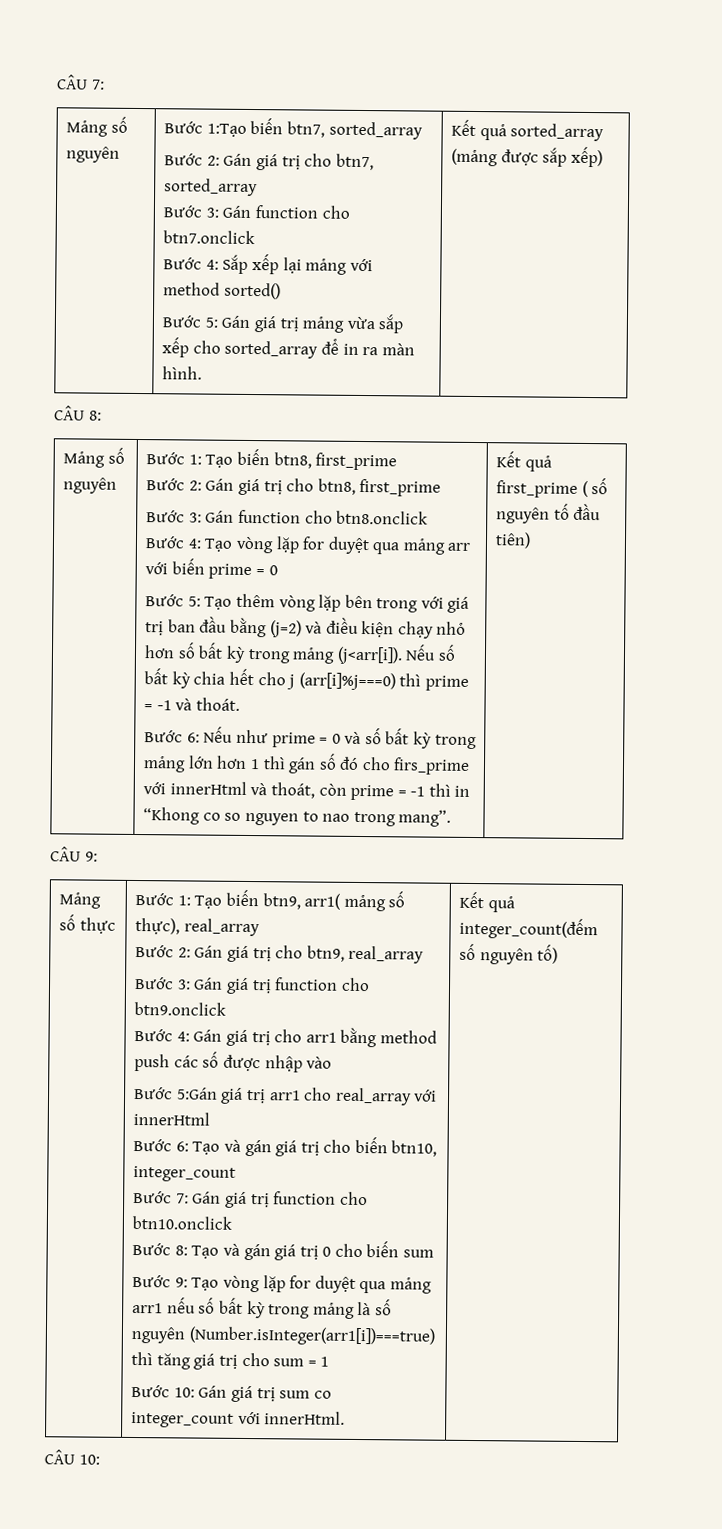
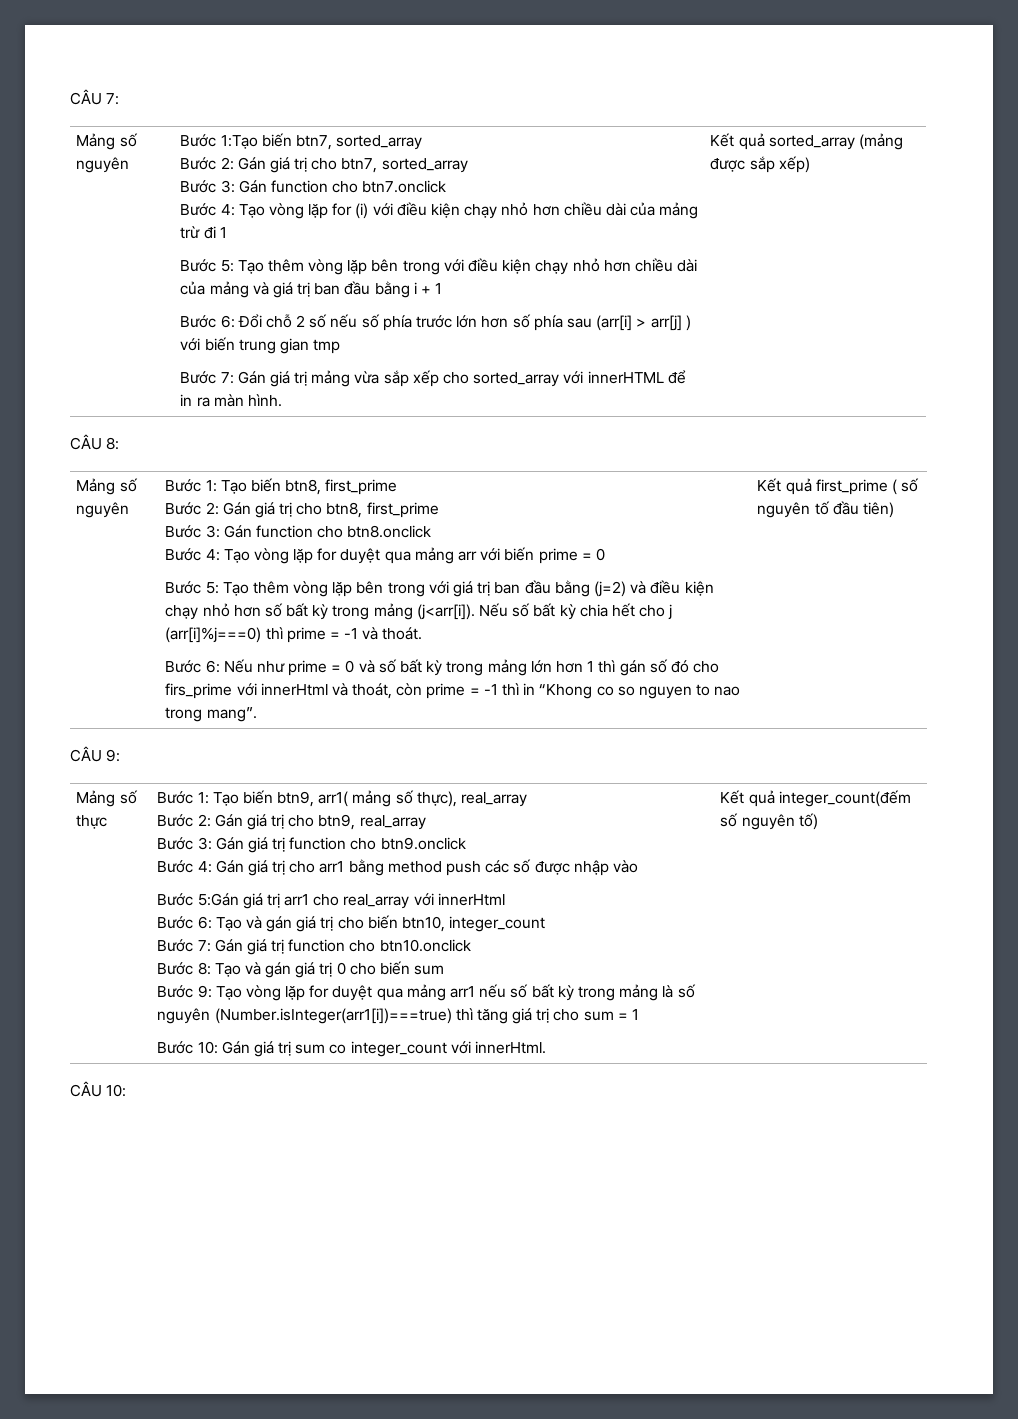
[222,254,373,275] [163,282,281,300] [162,315,218,328] Sắp xếp lại mảng với method sorted() // Bước 5: -> [238,202,699,219] [180,226,227,239] [180,258,698,275] [180,281,443,298] [180,314,691,331] [180,337,341,354] [180,371,234,384] Tạo vòng lặp for (i) với điều kiện chạy nhỏ hơn chiều dài của mảng trừ đi 1 // Bước 5: Tạo thêm vòng lặp bên trong với điều kiện chạy nhỏ hơn chiều dài của mảng và giá trị ban đầu bằng i + 1 // Bước 6: Đổi chỗ 2 số nếu số phía trước lớn hơn số phía sau (arr[i] > arr[j] ) với biến trung gian tmp // Bước 7:
(319, 349) none -> [563,371,664,384] với innerHTML

